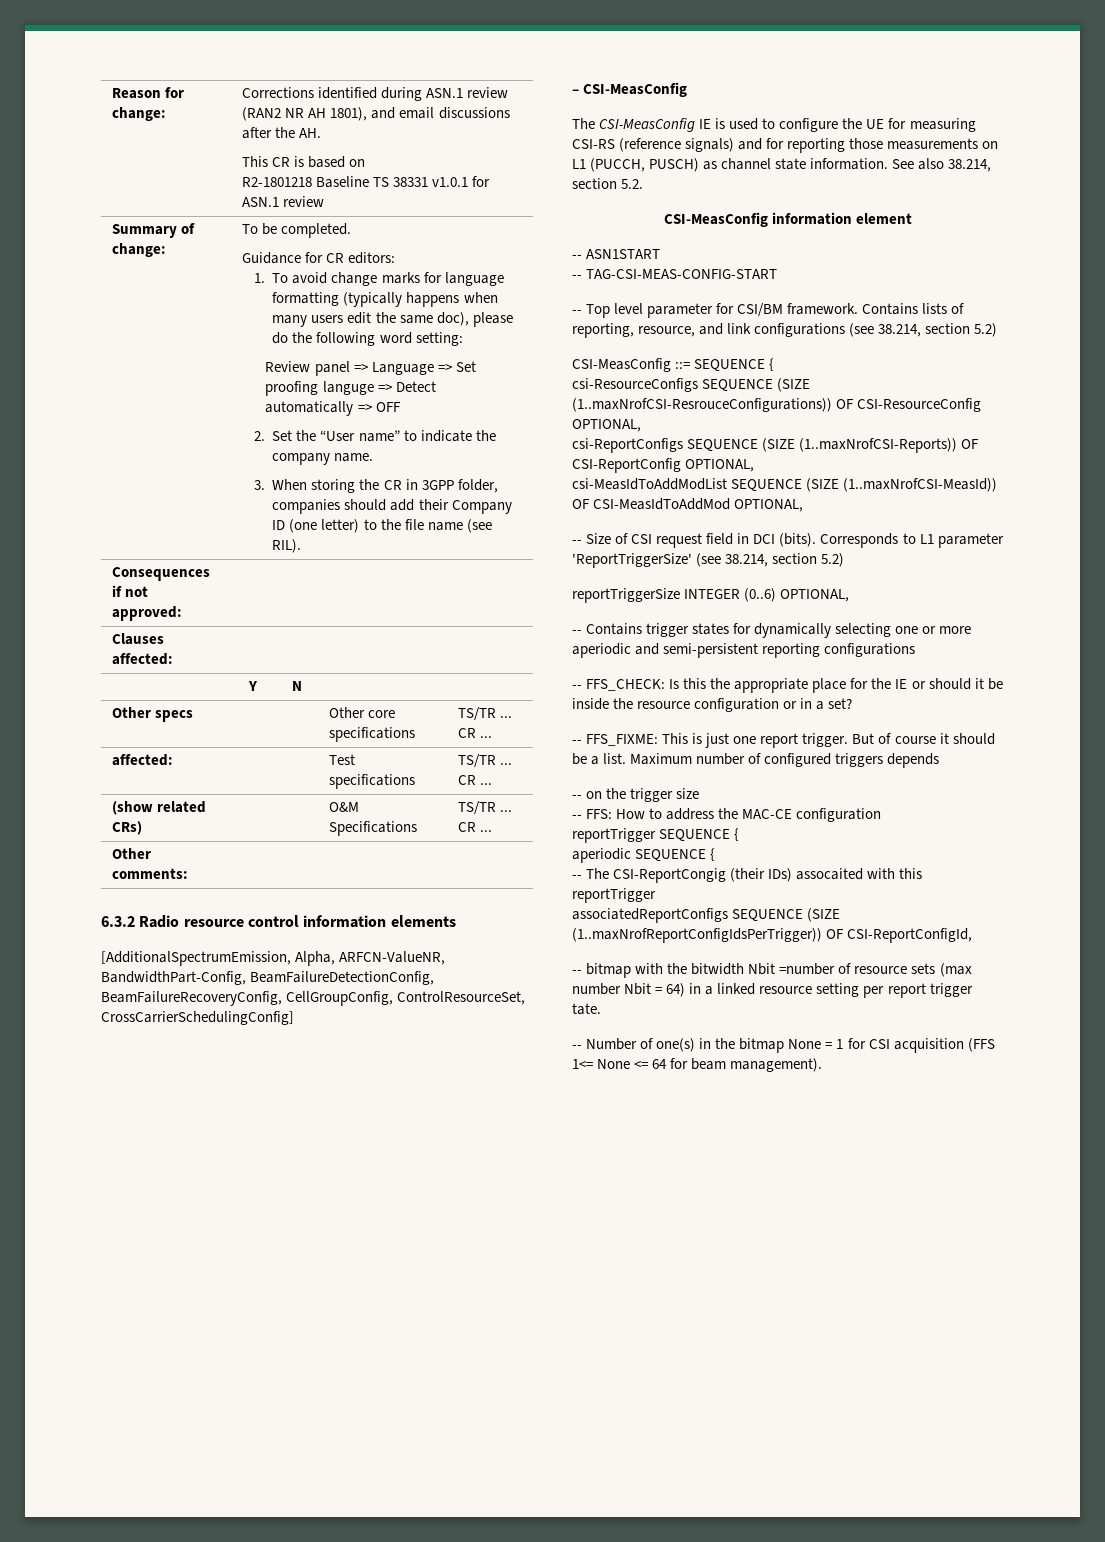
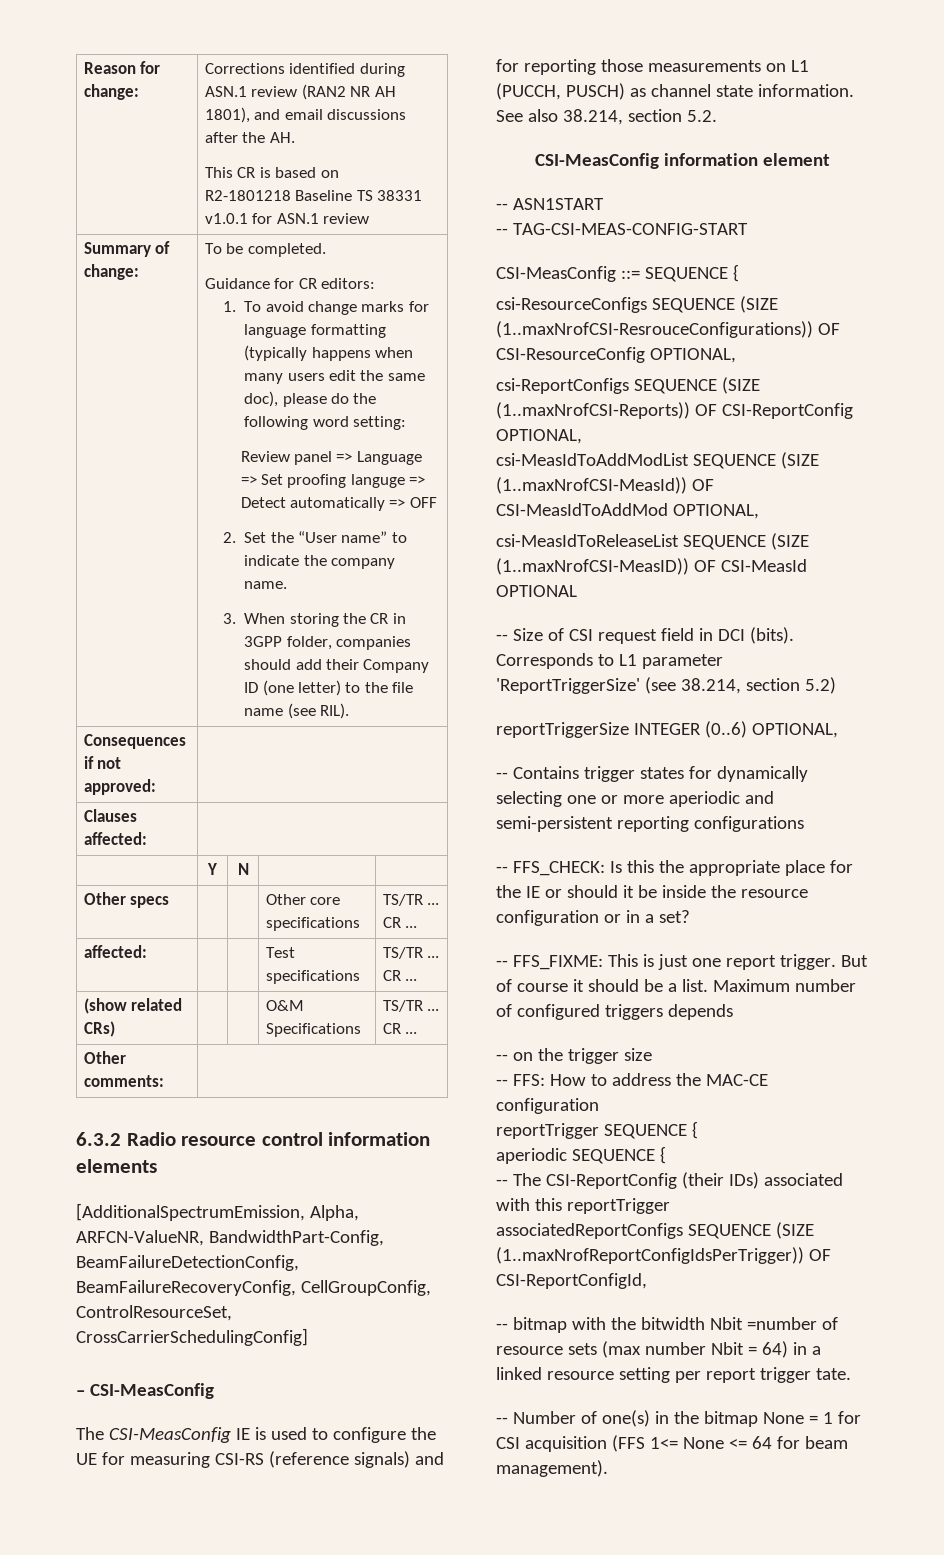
[572,303,965,318] [572,323,998,338] // -- Top level parameter for CSI/BM framework. Contains lists of reporting, resource, and link configurations (see 38.214, section 5.2) -> (748, 229) none
(804, 505) none -> [496,533,809,550] [496,558,807,575] [496,585,577,597] // csi-MeasIdToReleaseList SEQUENCE (SIZE (1..maxNrofCSI-MeasID)) OF CSI-MeasId OPTIONAL
[613,868,727,883] CSI-ReportCongig -> [545,1173,677,1189] CSI-ReportConfig
[796,868,864,880] assocaited -> [763,1173,843,1186] associated

